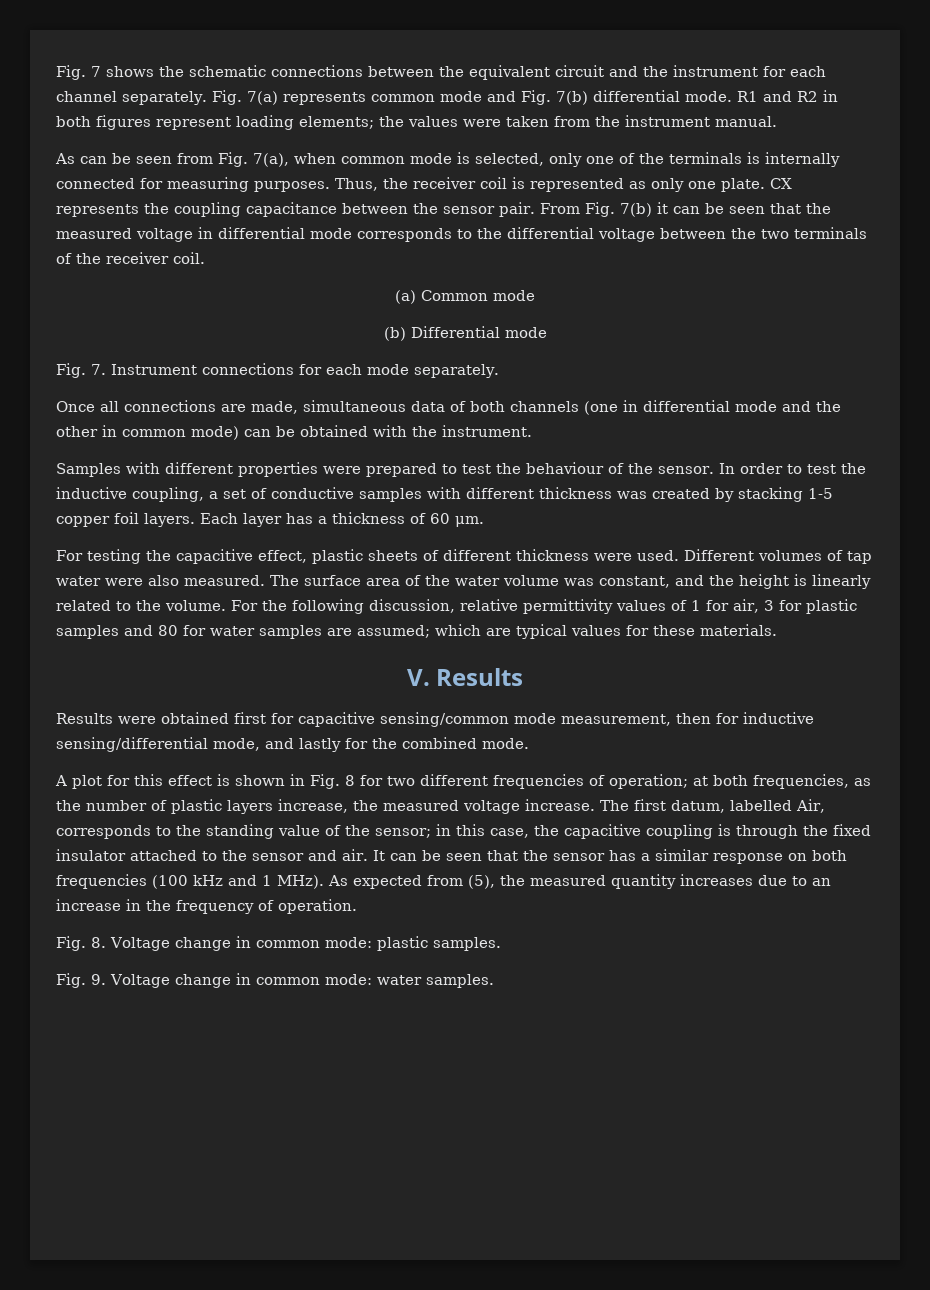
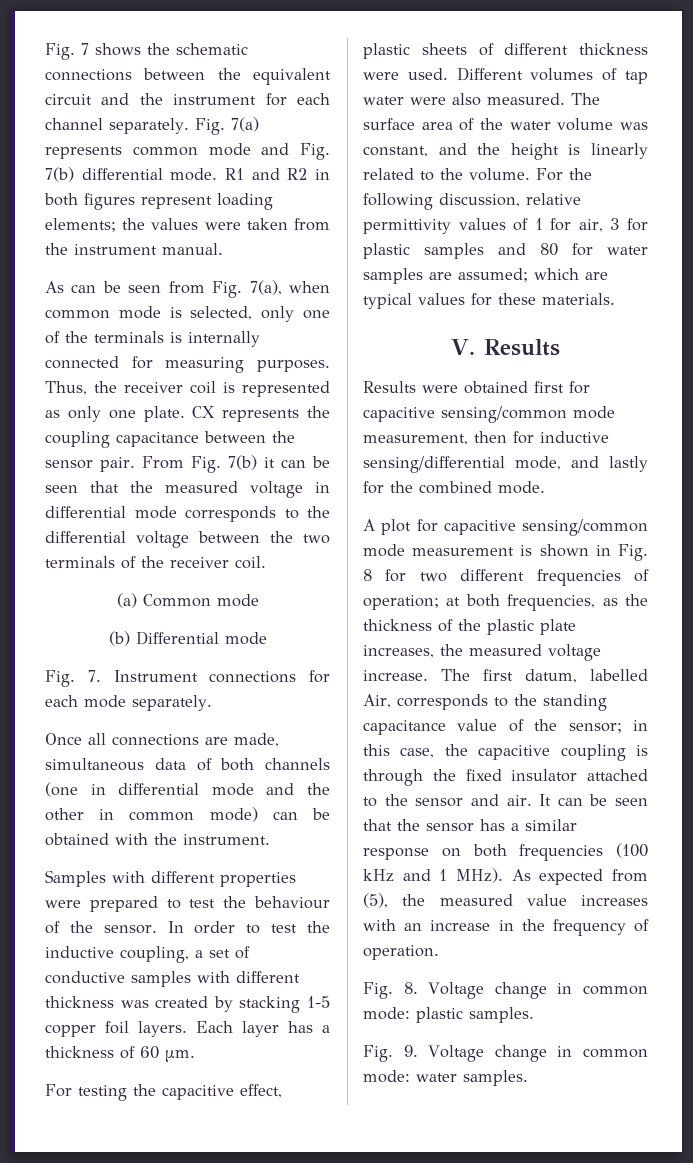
[134,774,212,786] this effect -> [443,519,648,536] [363,544,515,557] capacitive sensing/common mode measurement
[86,799,348,814] number of plastic layers increase, -> [363,619,576,635] [363,645,434,658] thickness of the plastic plate increases,
(274, 831) none -> [363,720,446,735] capacitance
[611,874,807,889] quantity increases due to -> [526,894,648,906] [363,919,396,931] value increases with

